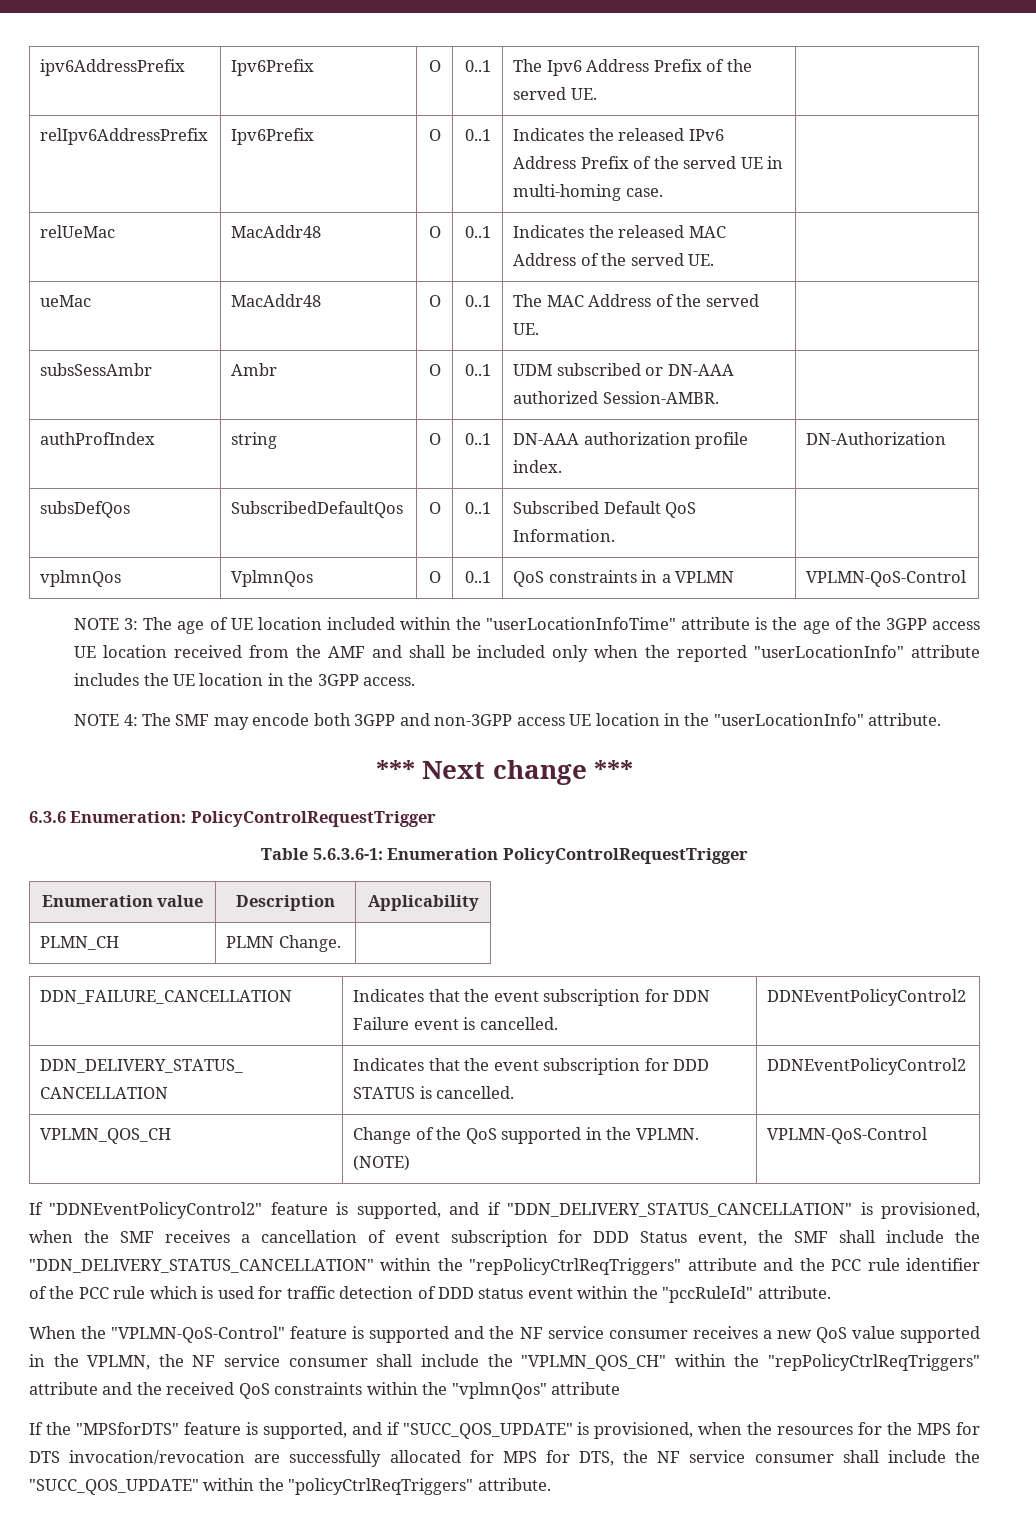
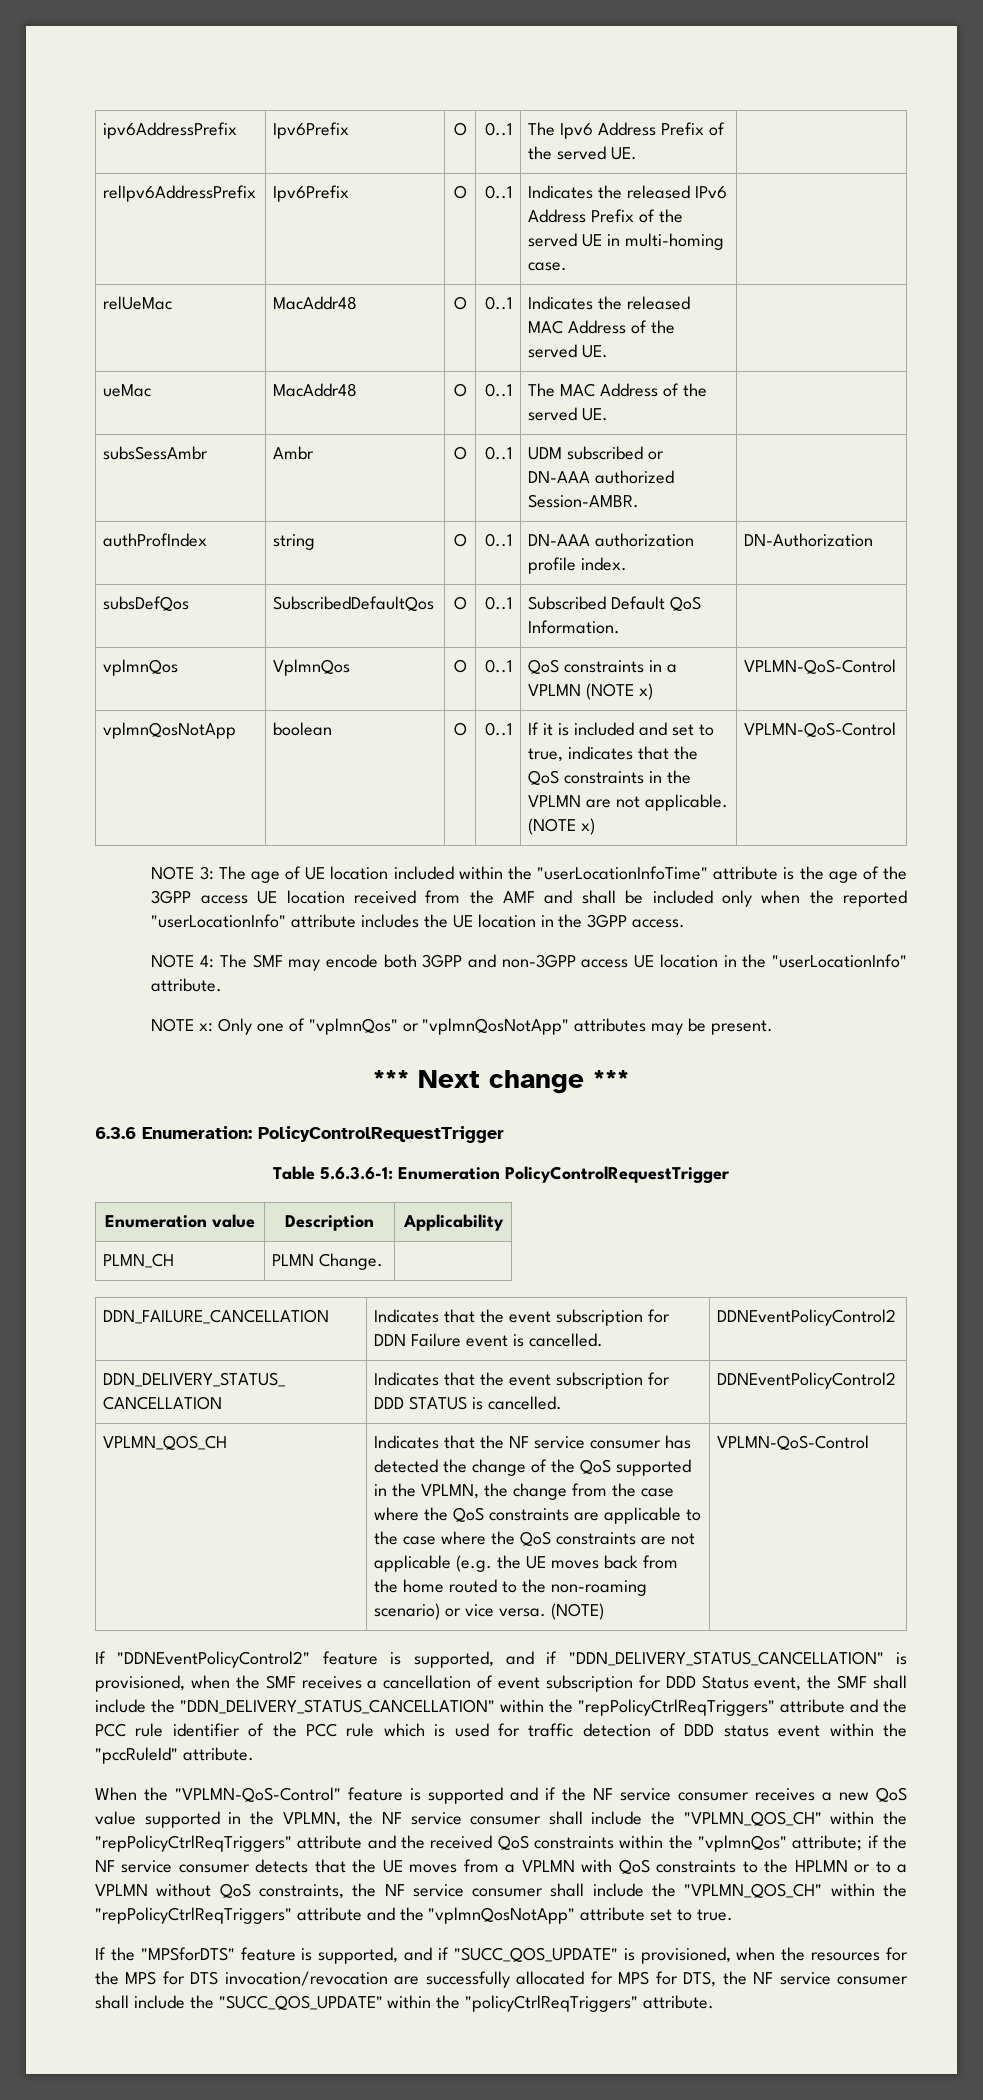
(735, 577) none -> [586,683,654,700] [744,659,897,674] [103,722,237,739] [273,722,333,736] [453,722,467,736] [484,722,512,736] [528,722,714,736] [528,746,699,762] [528,770,692,785] [528,794,729,811] [528,818,596,835] (NOTE x) | VPLMN-QoS-Control // vplmnQosNotApp | boolean | O | 0..1 | If it is included and set to true, indicates that the QoS constraints in the VPLMN are not applicable. (NOTE x)
(942, 719) none -> [151,1018,773,1035] // NOTE x: Only one of "vplmnQos" or "vplmnQosNotApp" attributes may be present.
[353,1127,412,1144] Change -> [374,1435,691,1449] [374,1459,527,1476] Indicates that the NF service consumer has detected the change
[635,1128,699,1140] VPLMN. -> [421,1483,674,1500] [374,1507,701,1524] [374,1531,695,1546] [374,1555,678,1572] [374,1579,647,1596] [374,1603,547,1620] VPLMN, the change from the case where the QoS constraints are applicable to the case where the QoS constraints are not applicable (e.g. the UE moves back from the home routed to the non-roaming scenario) or vice versa.
(485, 1332) none -> [545,1787,556,1800] if
[551,1382,621,1395] attribute -> [792,1835,908,1851] [95,1859,908,1874] [95,1883,907,1899] [95,1907,733,1924] attribute; if the NF service consumer detects that the UE moves from a VPLMN with QoS constraints to the HPLMN or to a VPLMN without QoS constraints, the NF service consumer shall include the "VPLMN_QOS_CH" within the "repPolicyCtrlReqTriggers" attribute and the "vplmnQosNotApp" attribute set to true.

